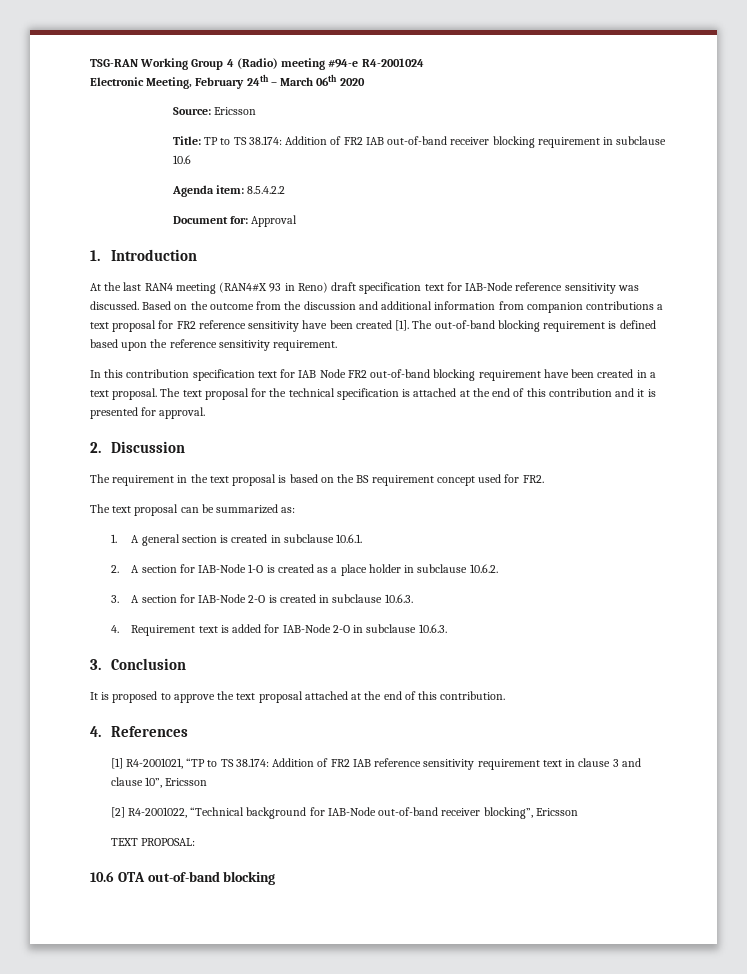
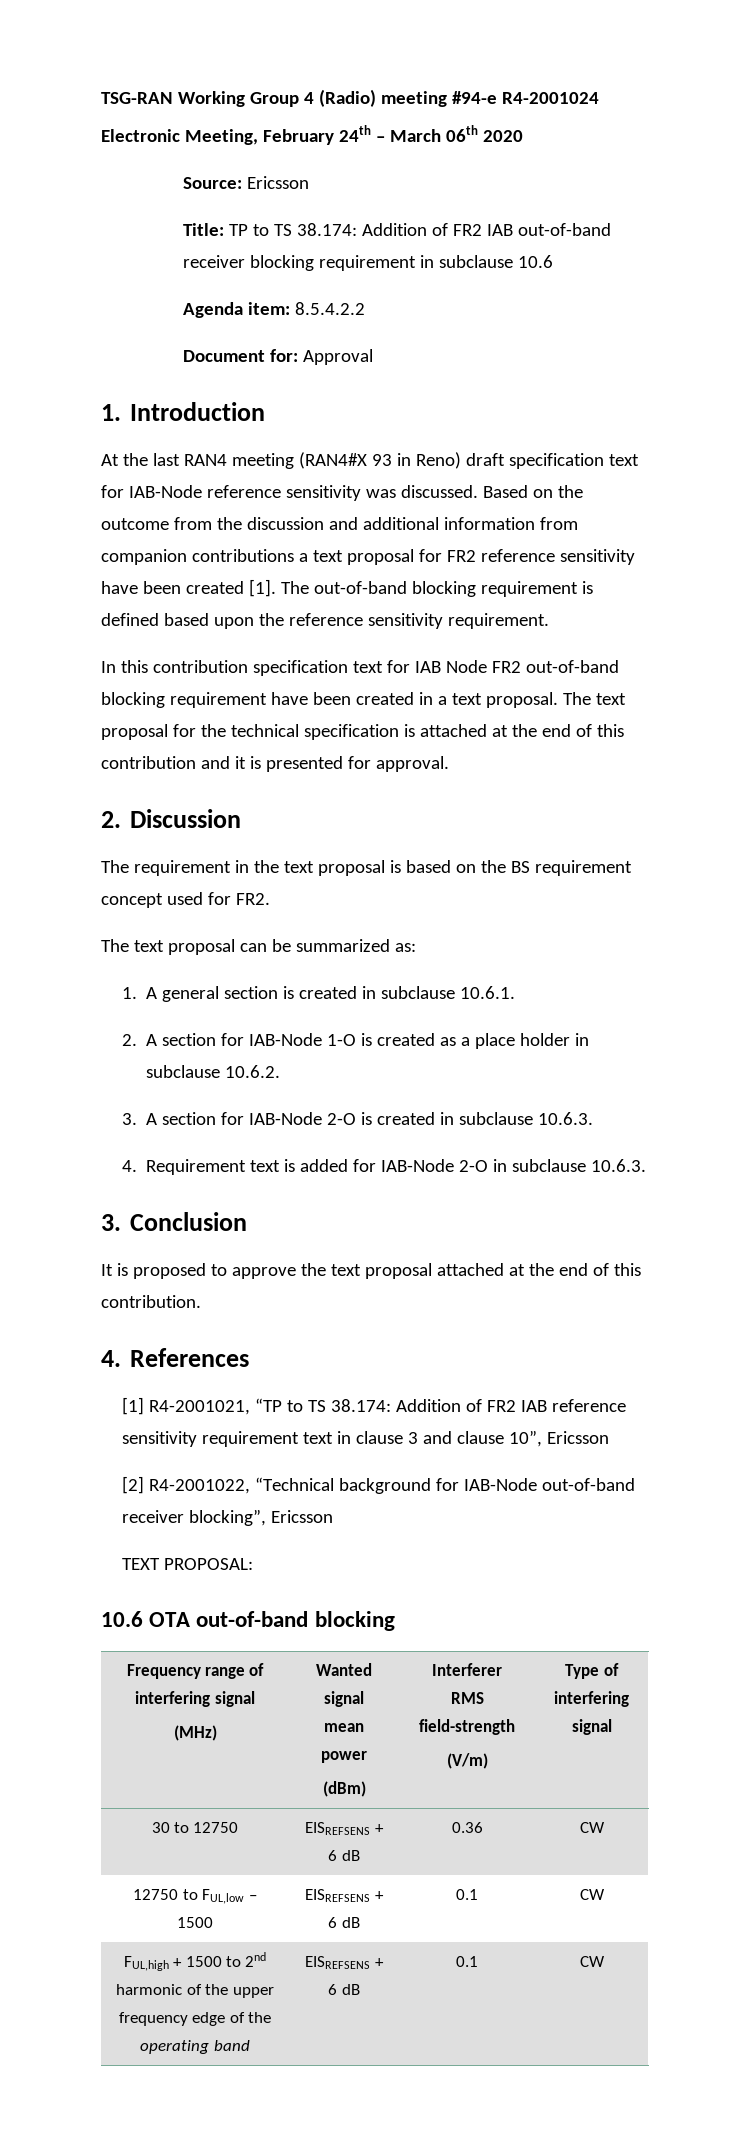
(276, 878) none -> [126,1663,265,1679] [135,1691,255,1707] [173,1725,217,1741] [316,1663,372,1676] [324,1691,364,1707] [324,1723,364,1732] [321,1751,367,1763] [322,1781,366,1797] [432,1663,502,1676] [450,1692,484,1704] [419,1719,515,1735] [446,1753,488,1769] [565,1663,619,1679] [554,1691,629,1707] [571,1719,612,1735] [151,1822,239,1833] [305,1822,384,1835] [328,1850,360,1861] [451,1822,483,1833] [579,1822,605,1833] [133,1889,257,1904] [177,1917,213,1928] [305,1889,384,1902] [328,1917,360,1928] [456,1889,478,1900] [579,1889,605,1900] [123,1952,267,1971] [116,1984,274,1998] [118,2012,272,2026] [140,2040,250,2054] [305,1956,384,1969] [328,1984,360,1995] [456,1956,478,1967] [579,1956,605,1967] // Frequency range of interfering signal // (MHz) | Wanted signal mean power // (dBm) | Interferer RMS field-strength // (V/m) | Type of interfering signal // 30 to 12750 | EISREFSENS + 6 dB | 0.36 | CW // 12750 to FUL,low – 1500 | EISREFSENS + 6 dB | 0.1 | CW // FUL,high + 1500 to 2nd harmonic of the upper frequency edge of the operating band | EISREFSENS + 6 dB | 0.1 | CW

